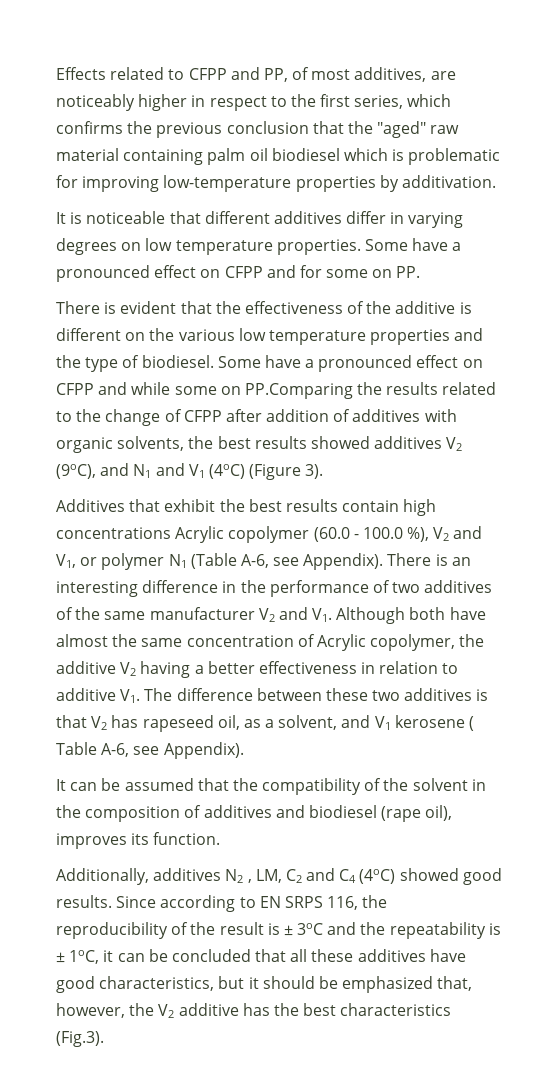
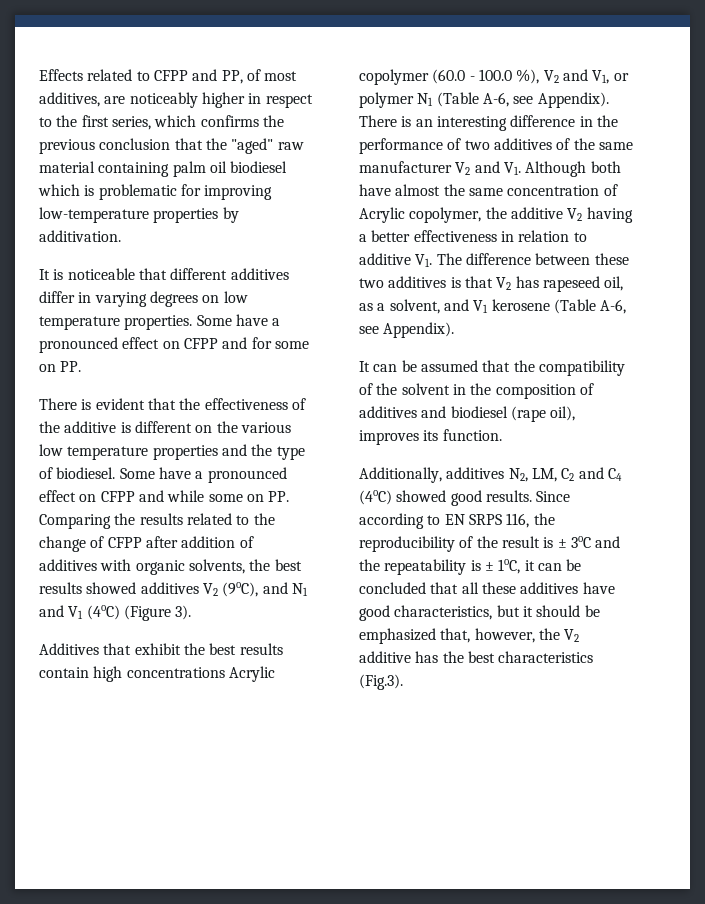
[244,383,353,399] PP.Comparing -> [268,491,290,502] [39,514,111,529] PP. Comparing
[469,716,475,731] [56,742,97,755] ( Table -> [553,299,596,314] (Table
[225,869,252,883] N2 , -> [508,468,528,482] N2,

